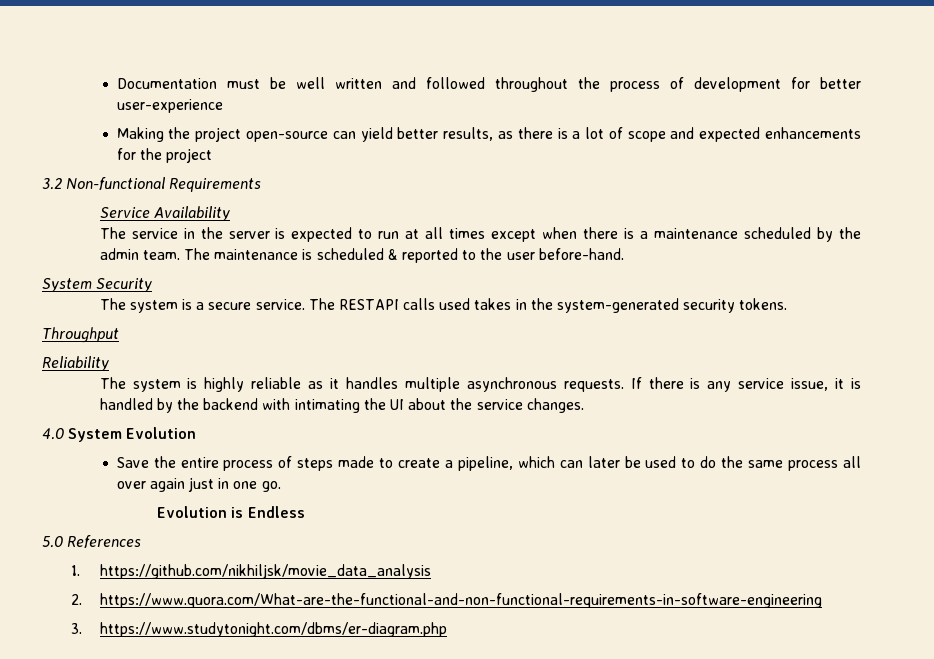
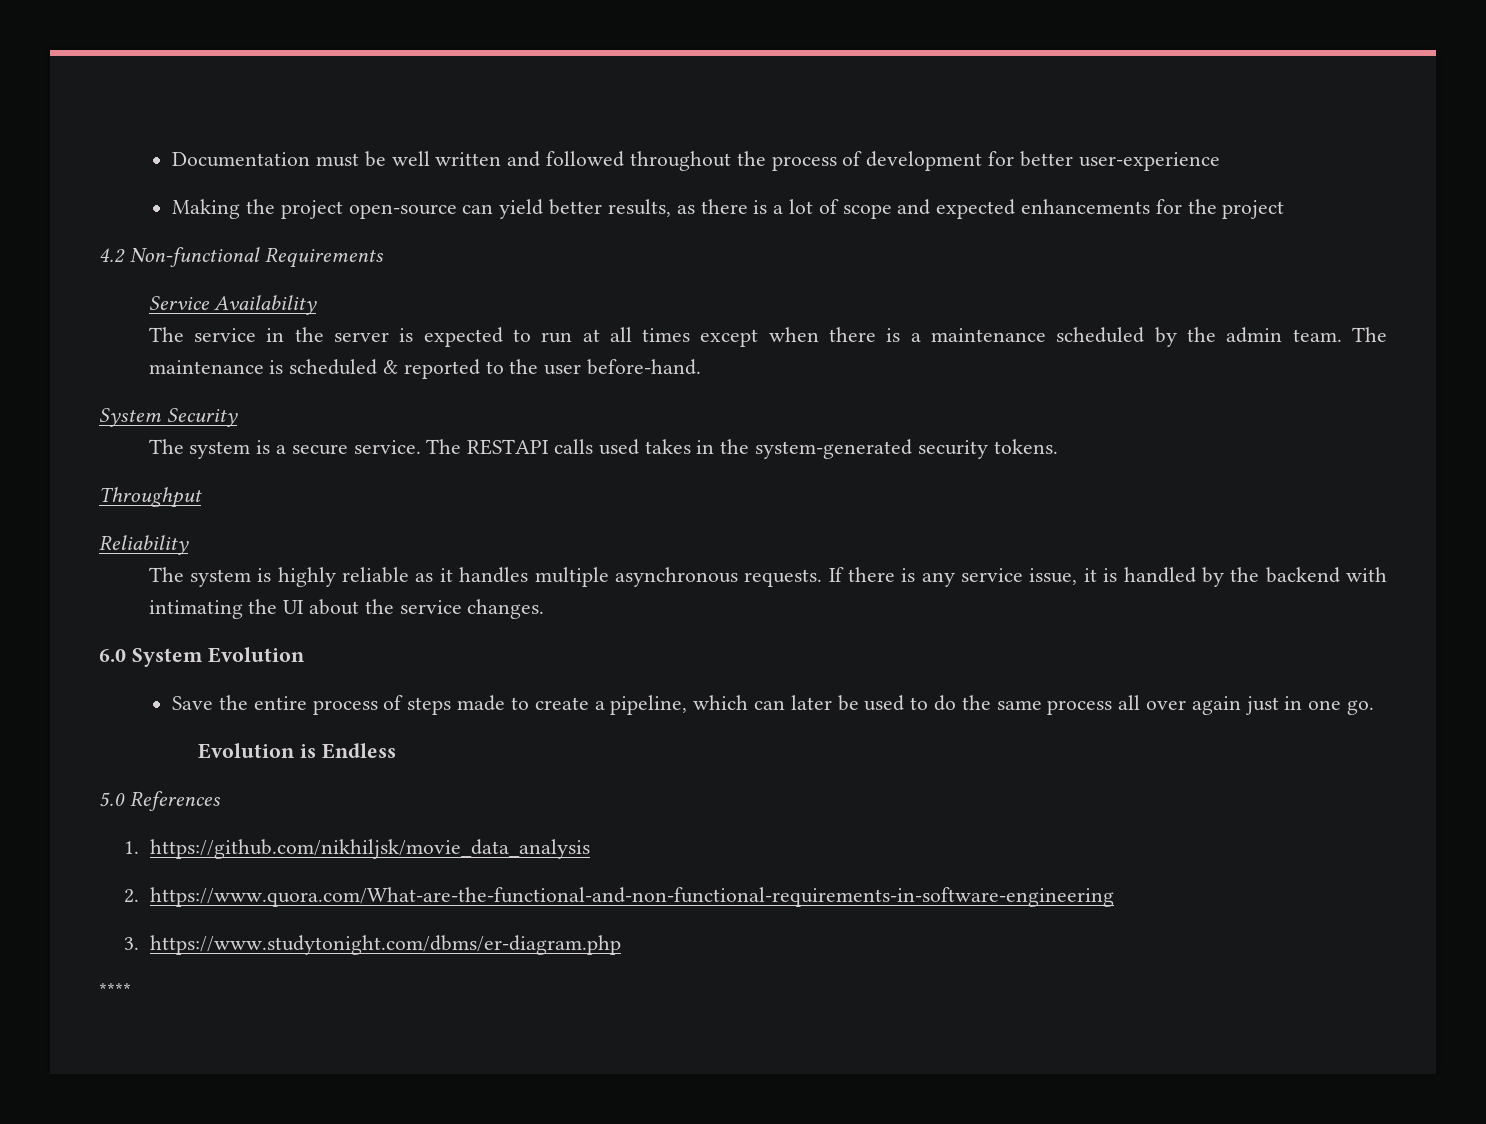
[42,178,62,190] 3.2 -> [99,248,125,263] 4.2
[42,428,64,440] 4.0 -> [99,649,126,662] 6.0
(447, 629) none -> [99,983,131,998] // ****

